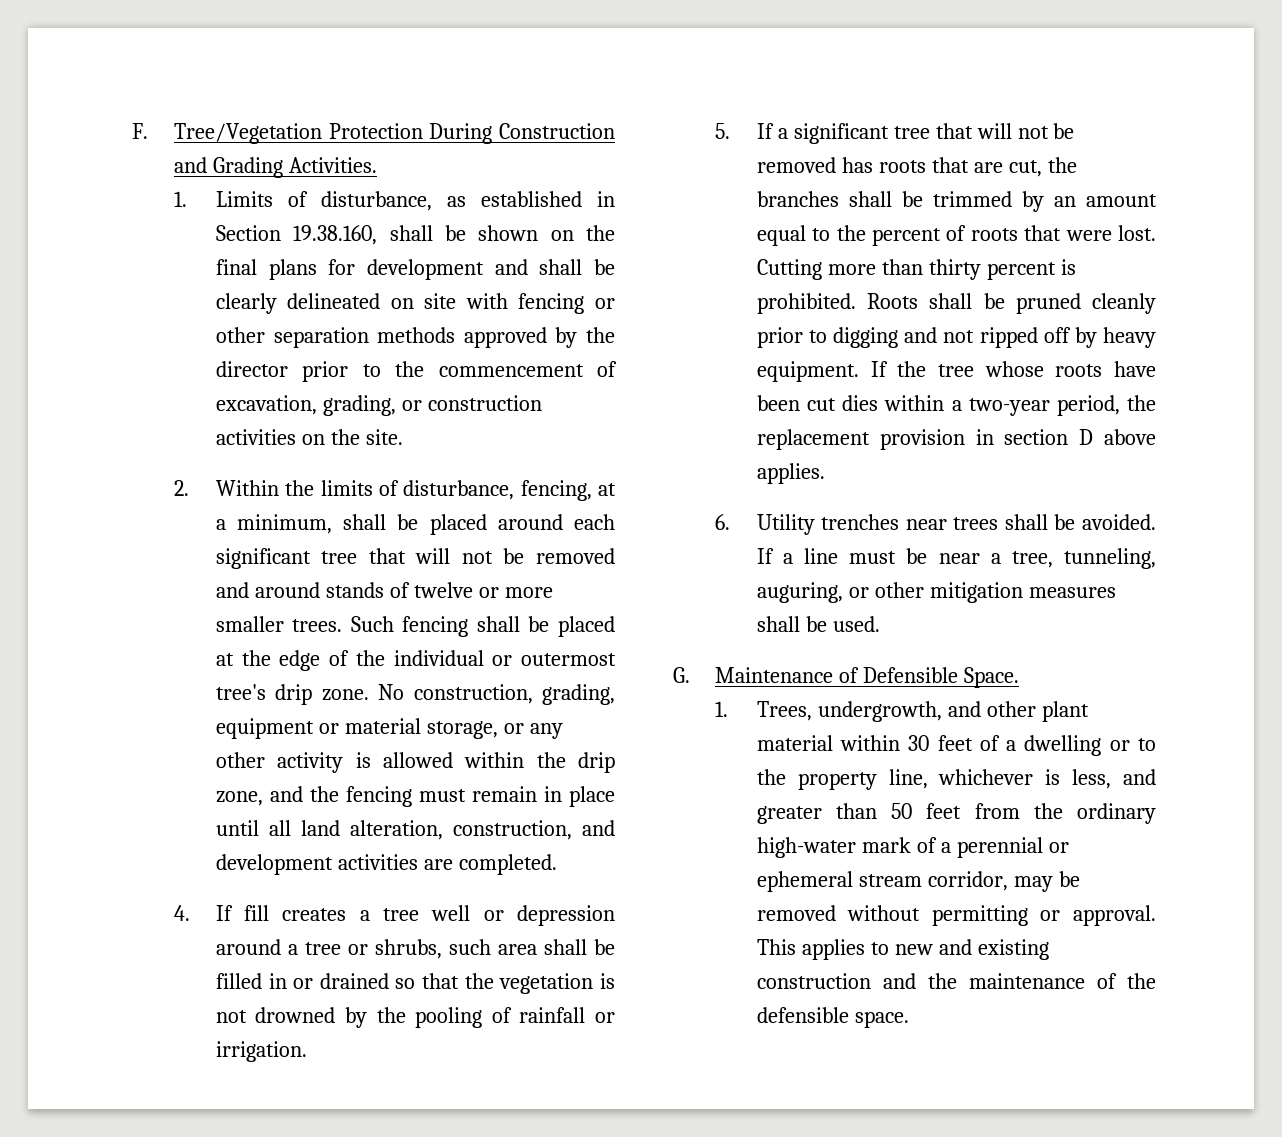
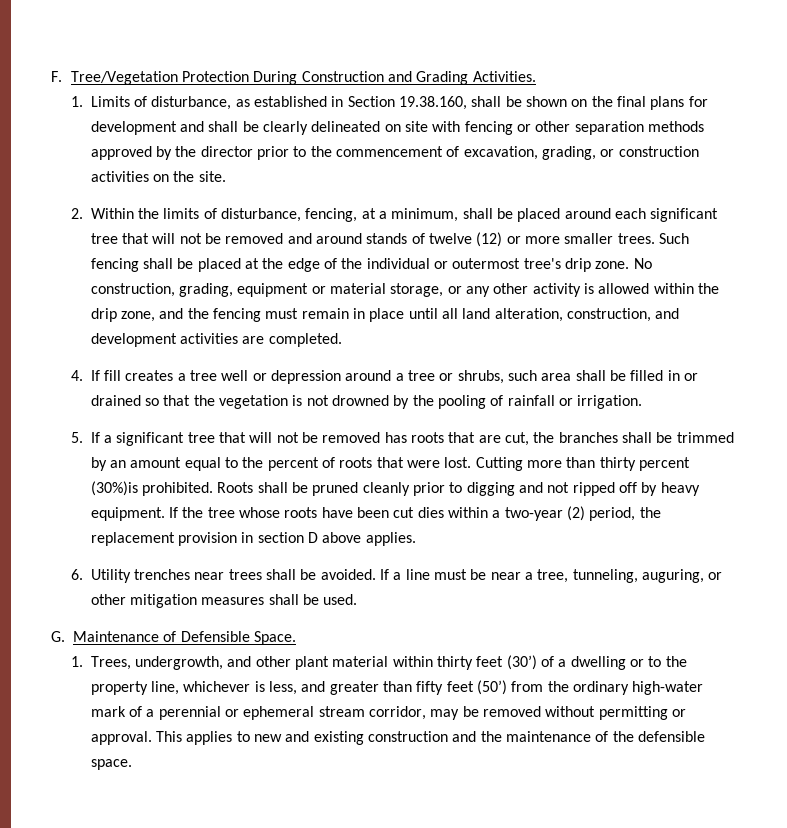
(473, 590) none -> [476,232,503,247] (12)
[1060,259,1076,275] is -> [90,481,138,496] (30%)is
(1050, 407) none -> [566,506,585,521] (2)
[908,735,973,751] 30 feet -> [437,655,537,670] thirty feet (30’)
[891,803,962,819] 50 feet -> [416,680,507,695] fifty feet (50’)

